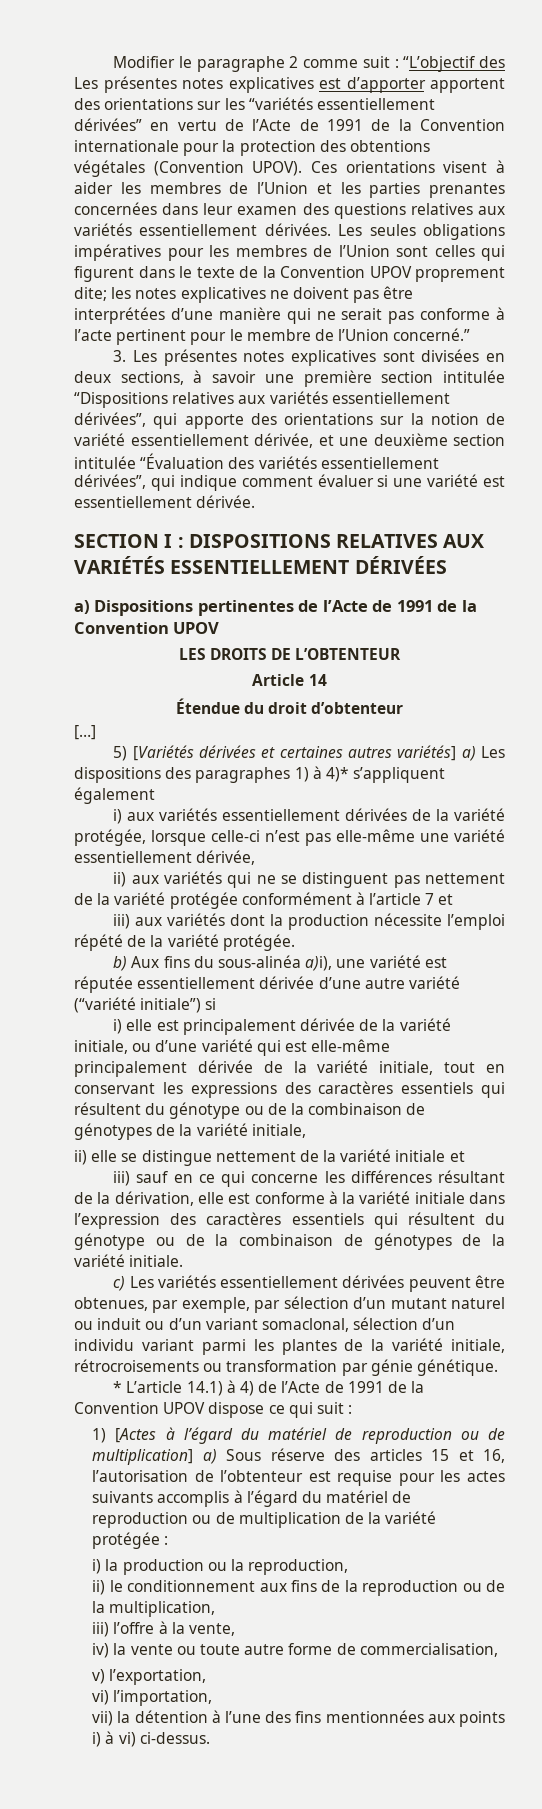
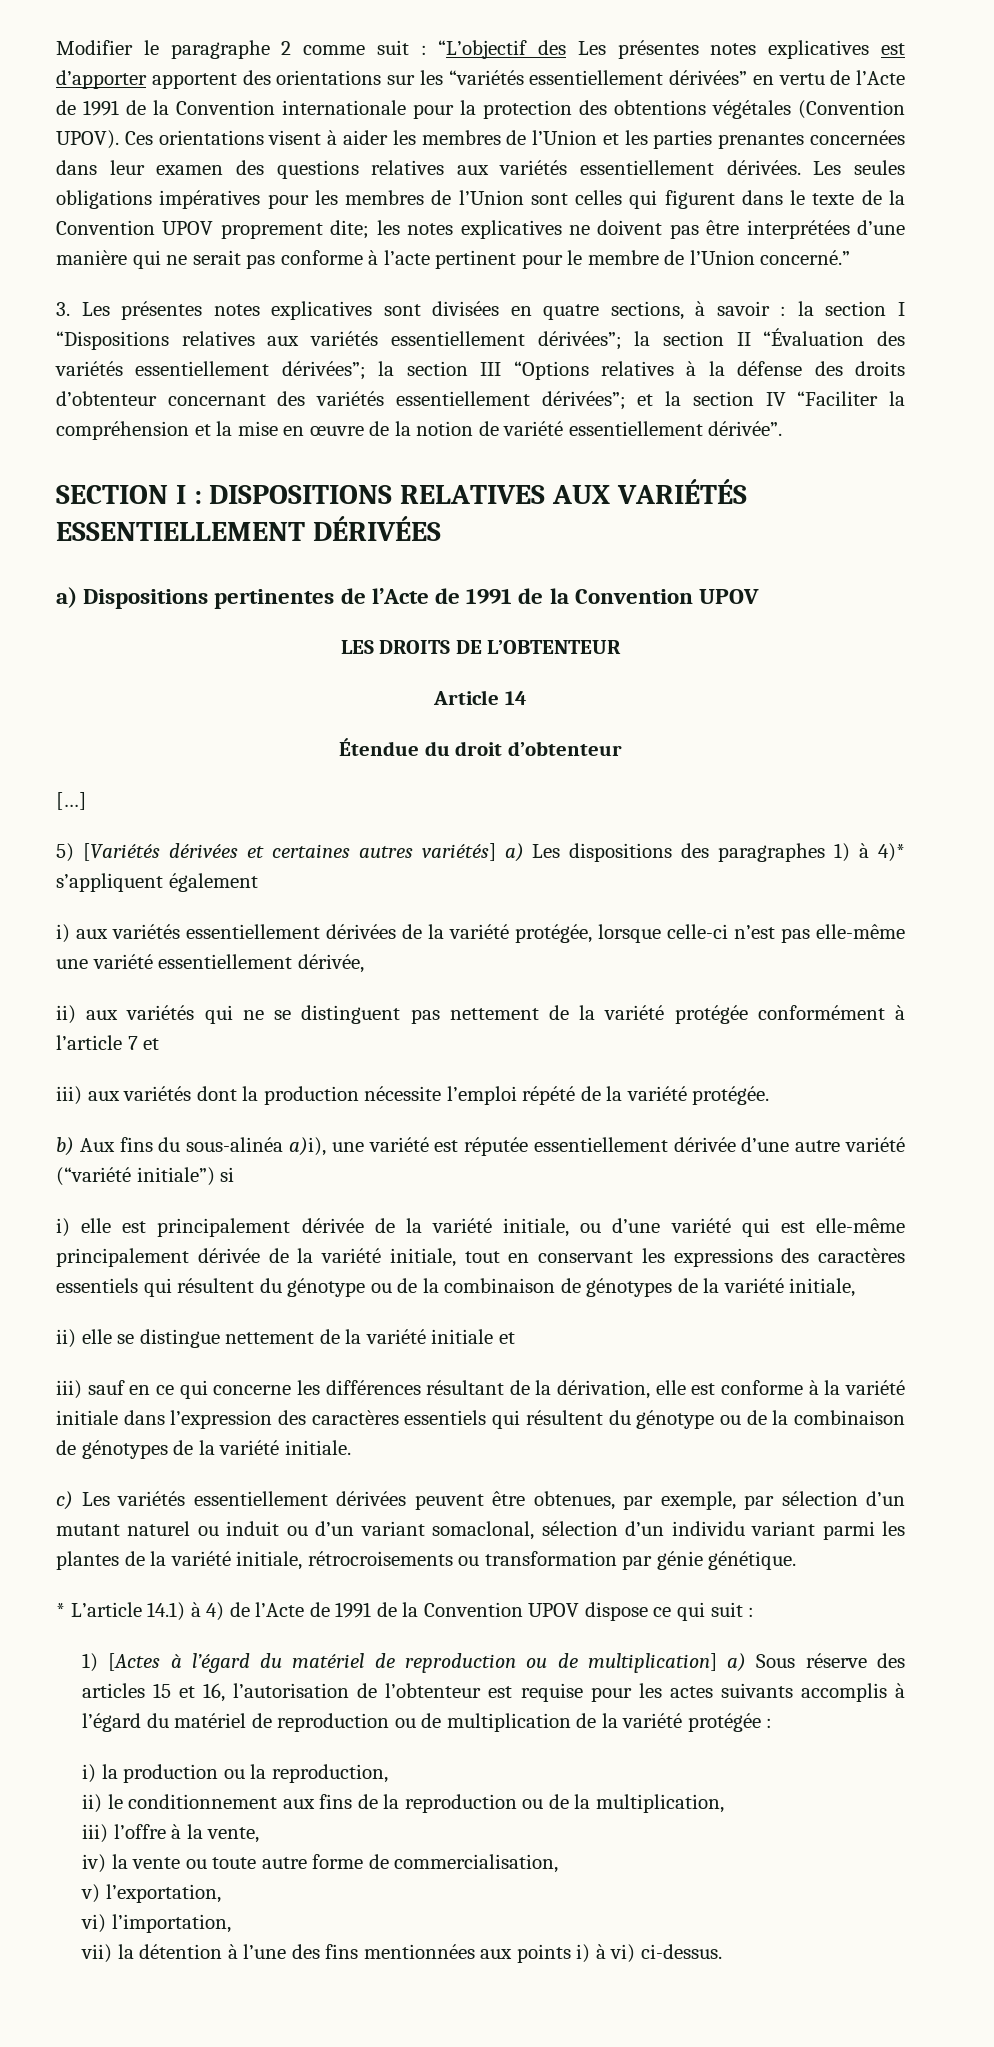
[74,371,111,383] deux -> [543,304,600,320] quatre
[264,370,505,387] une première section intitulée -> [780,301,905,316] : la section I
[74,412,405,429] dérivées”, qui apporte des orientations sur -> [537,328,906,350] [55,361,905,380] [56,391,906,410] [56,421,390,440] dérivées”; la section II “Évaluation des variétés essentiellement dérivées”; la section III “Options relatives à la défense des droits d’obtenteur concernant des variétés essentiellement dérivées”; et la section IV “Faciliter la compréhension et la mise en œuvre de
[254,433,505,448] [74,453,439,469] [74,474,505,491] [74,495,256,508] dérivée, et une deuxième section intitulée “Évaluation des variétés essentiellement dérivées”, qui indique comment évaluer si une variété est essentiellement dérivée. -> [708,421,783,436] dérivée”.

